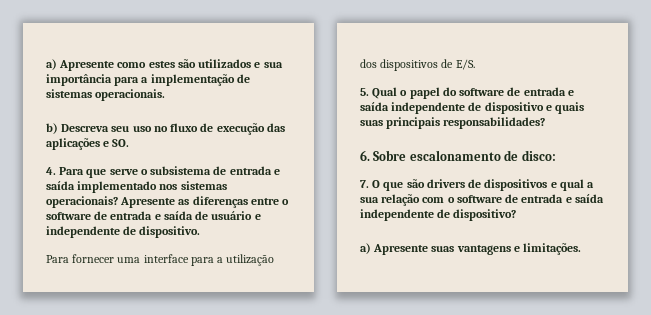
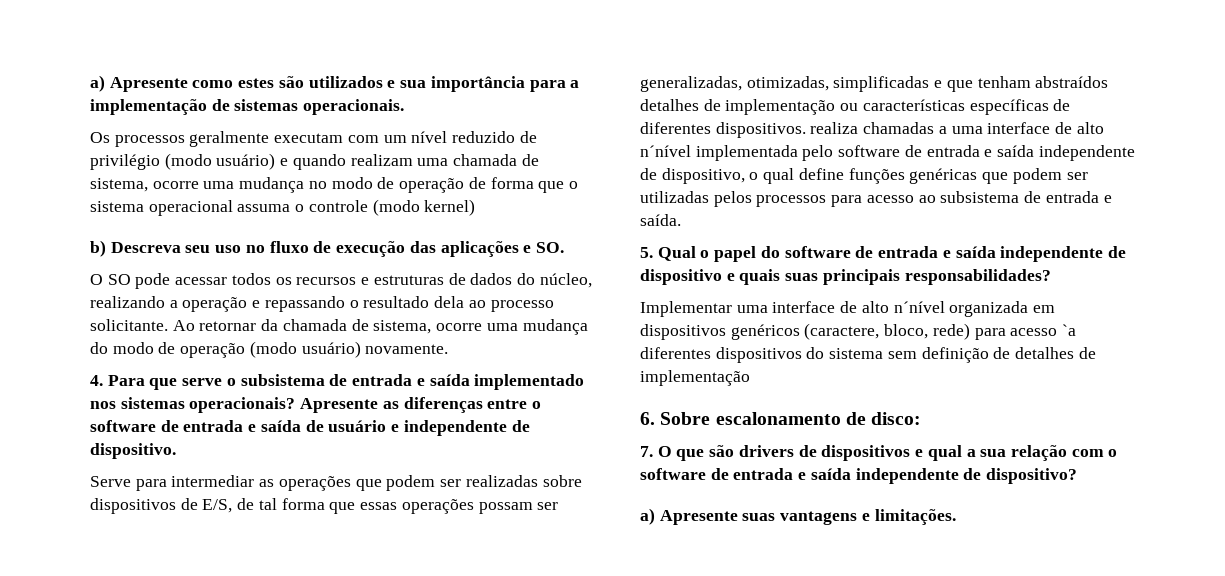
(166, 95) none -> [90,131,537,147] [90,153,539,170] [90,177,578,193] [90,199,476,216] // Os processos geralmente executam com um nível reduzido de privilégio (modo usuário) e quando realizam uma chamada de sistema, ocorre uma mudança no modo de operação de forma que o sistema operacional assuma o controle (modo kernel)
(130, 143) none -> [90,273,592,289] [90,296,554,312] [90,319,588,335] [90,341,449,358] // O SO pode acessar todos os recursos e estruturas de dados do núcleo, realizando a operação e repassando o resultado dela ao processo solicitante. Ao retornar da chamada de sistema, ocorre uma mudança do modo de operação (modo usuário) novamente.
[46,254,275,266] [360,59,475,71] Para fornecer uma interface para a utilização dos dispositivos de E/S. -> [90,475,582,491] [90,498,559,514] [640,76,1109,92] [640,99,1071,115] [640,122,1104,138] [640,145,1135,161] [640,168,1088,184] [640,191,1112,207] [640,214,681,226] Serve para intermediar as operações que podem ser realizadas sobre dispositivos de E/S, de tal forma que essas operações possam ser generalizadas, otimizadas, simplificadas e que tenham abstraídos detalhes de implementação ou características específicas de diferentes dispositivos. realiza chamadas a uma interface de alto n´nível implementada pelo software de entrada e saída independente de dispositivo, o qual define funções genéricas que podem ser utilizadas pelos processos para acesso ao subsistema de entrada e saída.
(546, 123) none -> [640,301,1056,317] [640,323,1077,340] [640,347,1096,363] [640,370,750,386] // Implementar uma interface de alto n´nível organizada em dispositivos genéricos (caractere, bloco, rede) para acesso `a diferentes dispositivos do sistema sem definição de detalhes de implementação

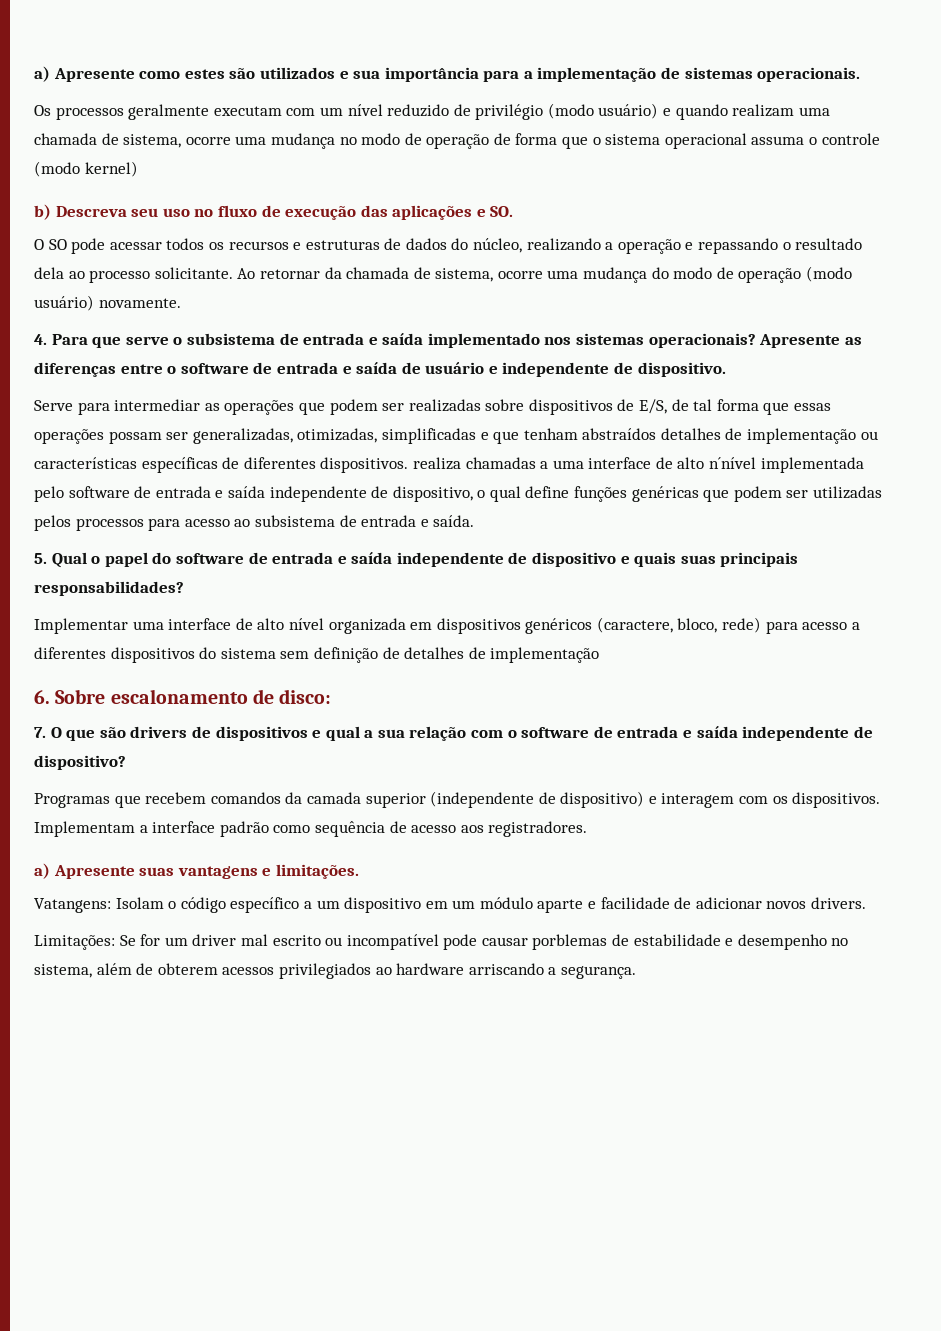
[893,301,945,313] n´nível -> [288,618,324,630] nível
[1062,324,1077,336] `a -> [851,622,860,630] a
(1078, 476) none -> [34,791,881,808] [34,821,588,837] // Programas que recebem comandos da camada superior (independente de dispositivo) e interagem com os dispositivos. Implementam a interface padrão como sequência de acesso aos registradores.
(956, 517) none -> [34,897,867,913] [34,934,849,950] [34,963,636,979] // Vatangens: Isolam o código específico a um dispositivo em um módulo aparte e facilidade de adicionar novos drivers. // Limitações: Se for um driver mal escrito ou incompatível pode causar porblemas de estabilidade e desempenho no sistema, além de obterem acessos privilegiados ao hardware arriscando a segurança.

